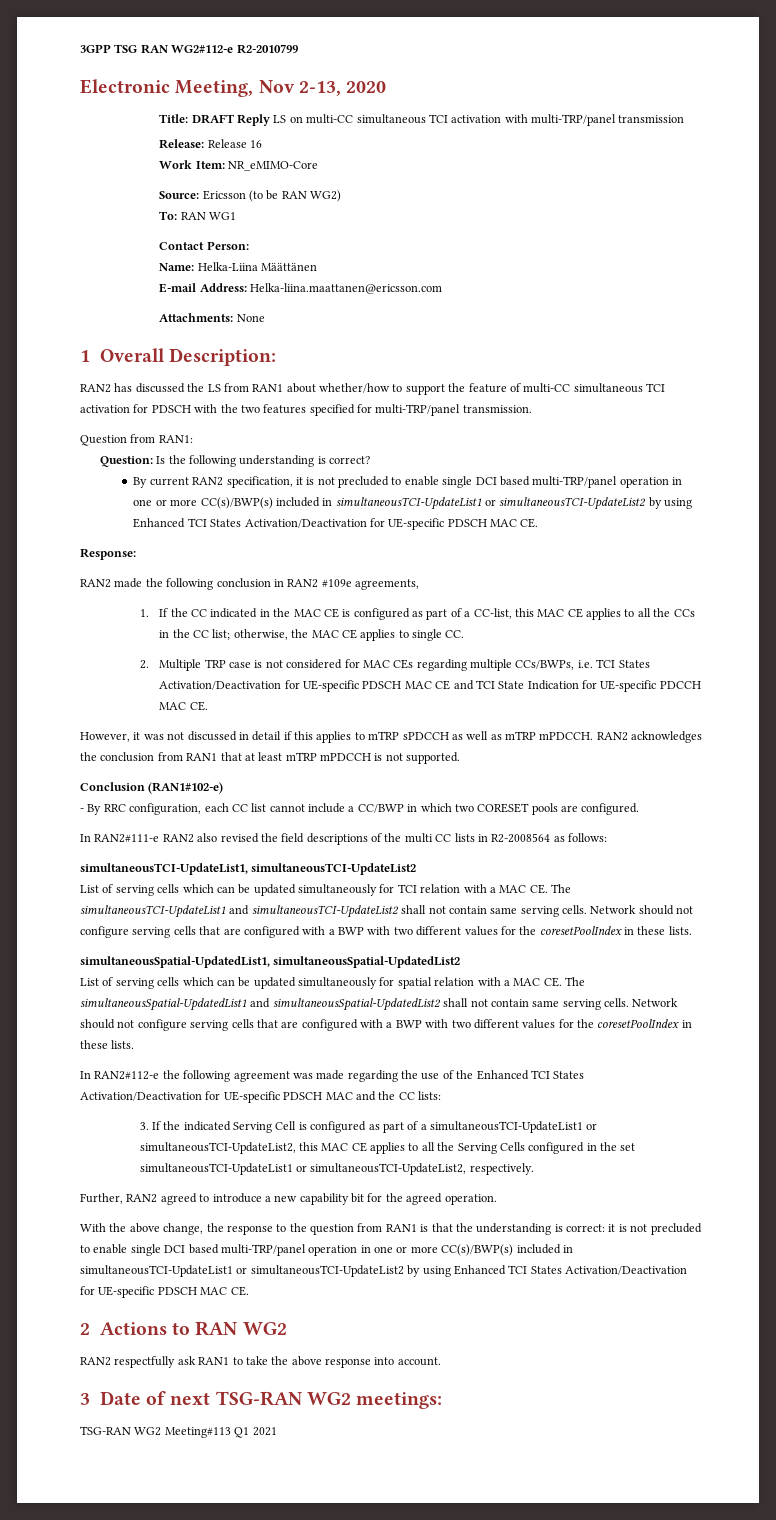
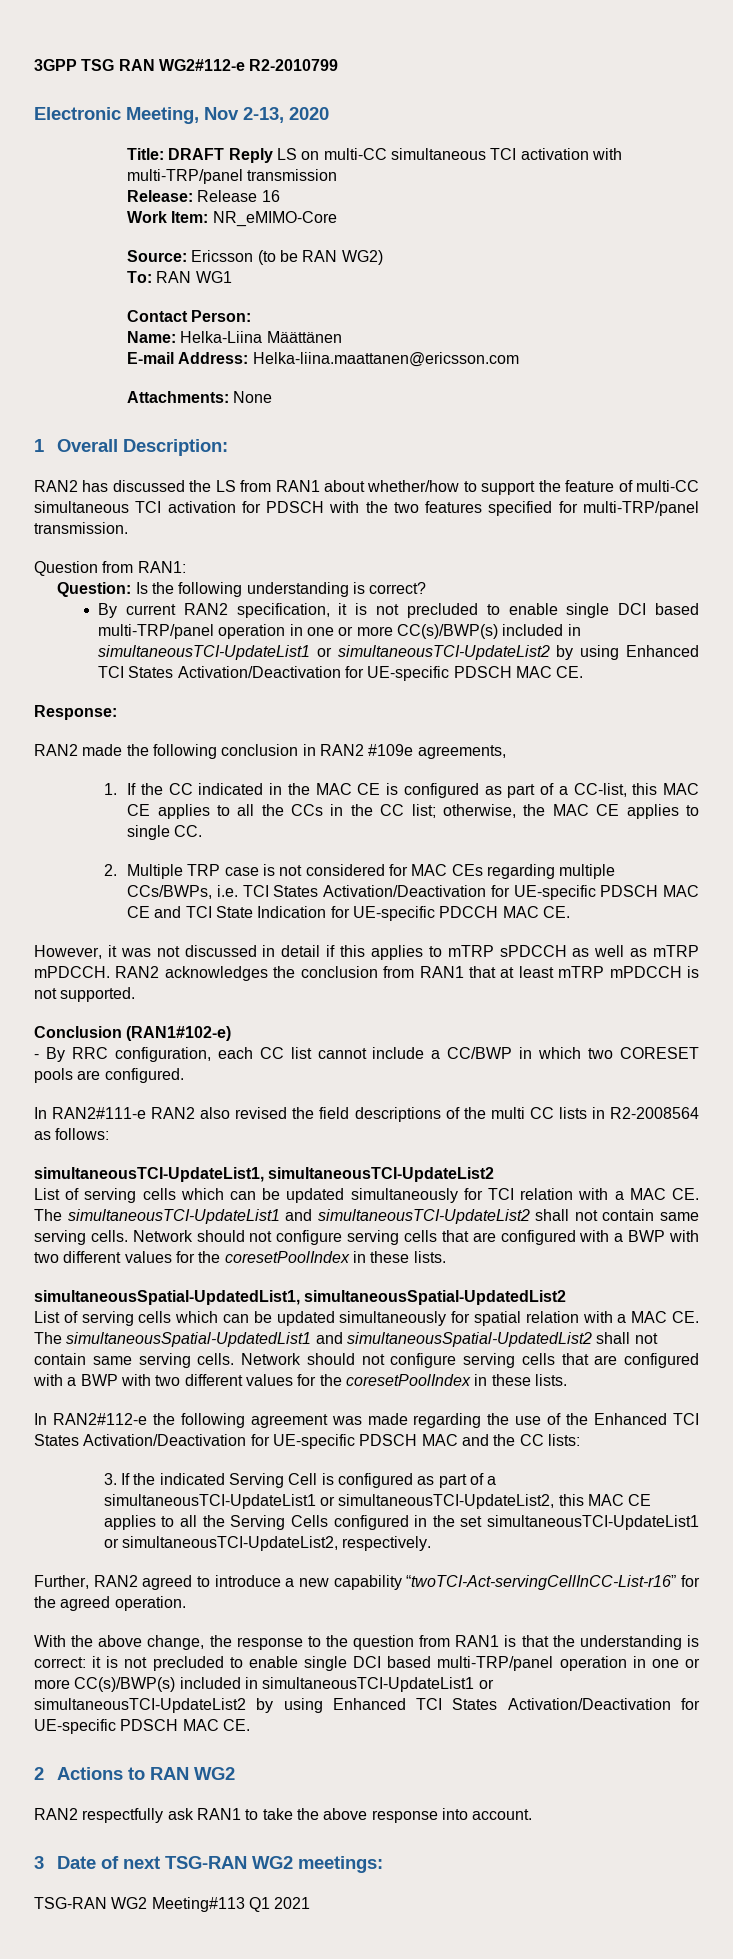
[351,1193,364,1203] bit -> [406,1575,677,1590] “twoTCI-Act-servingCellInCC-List-r16”

